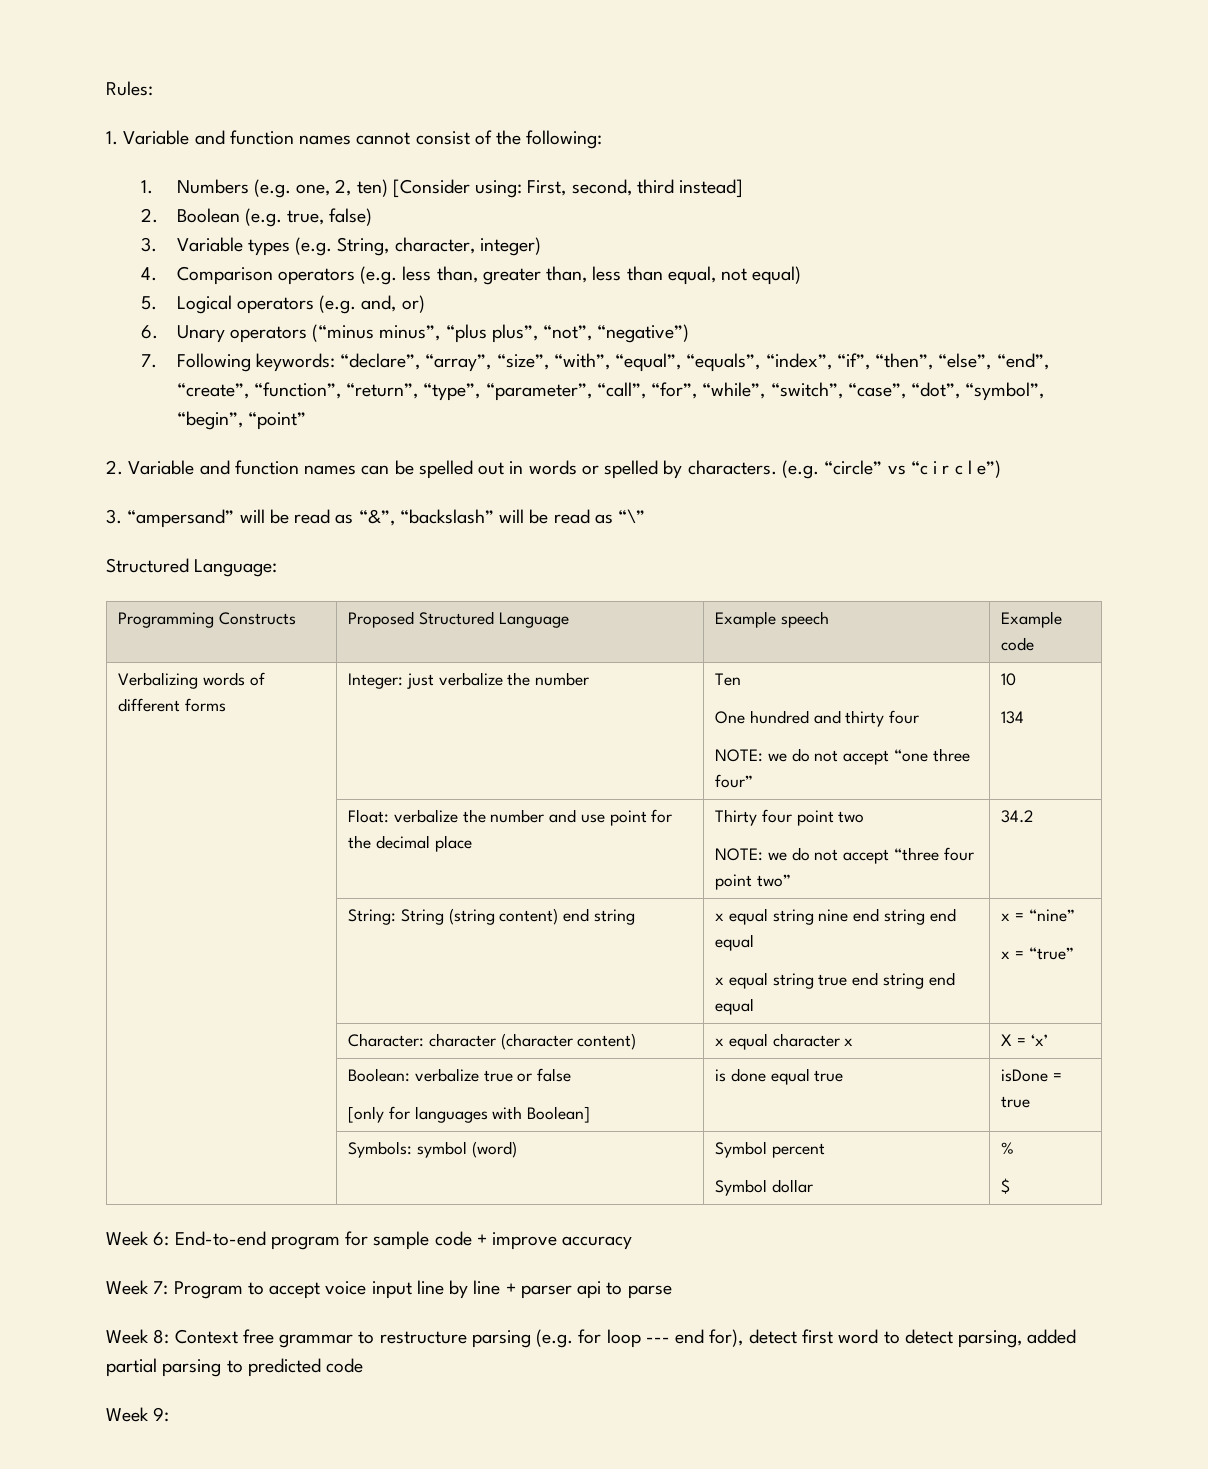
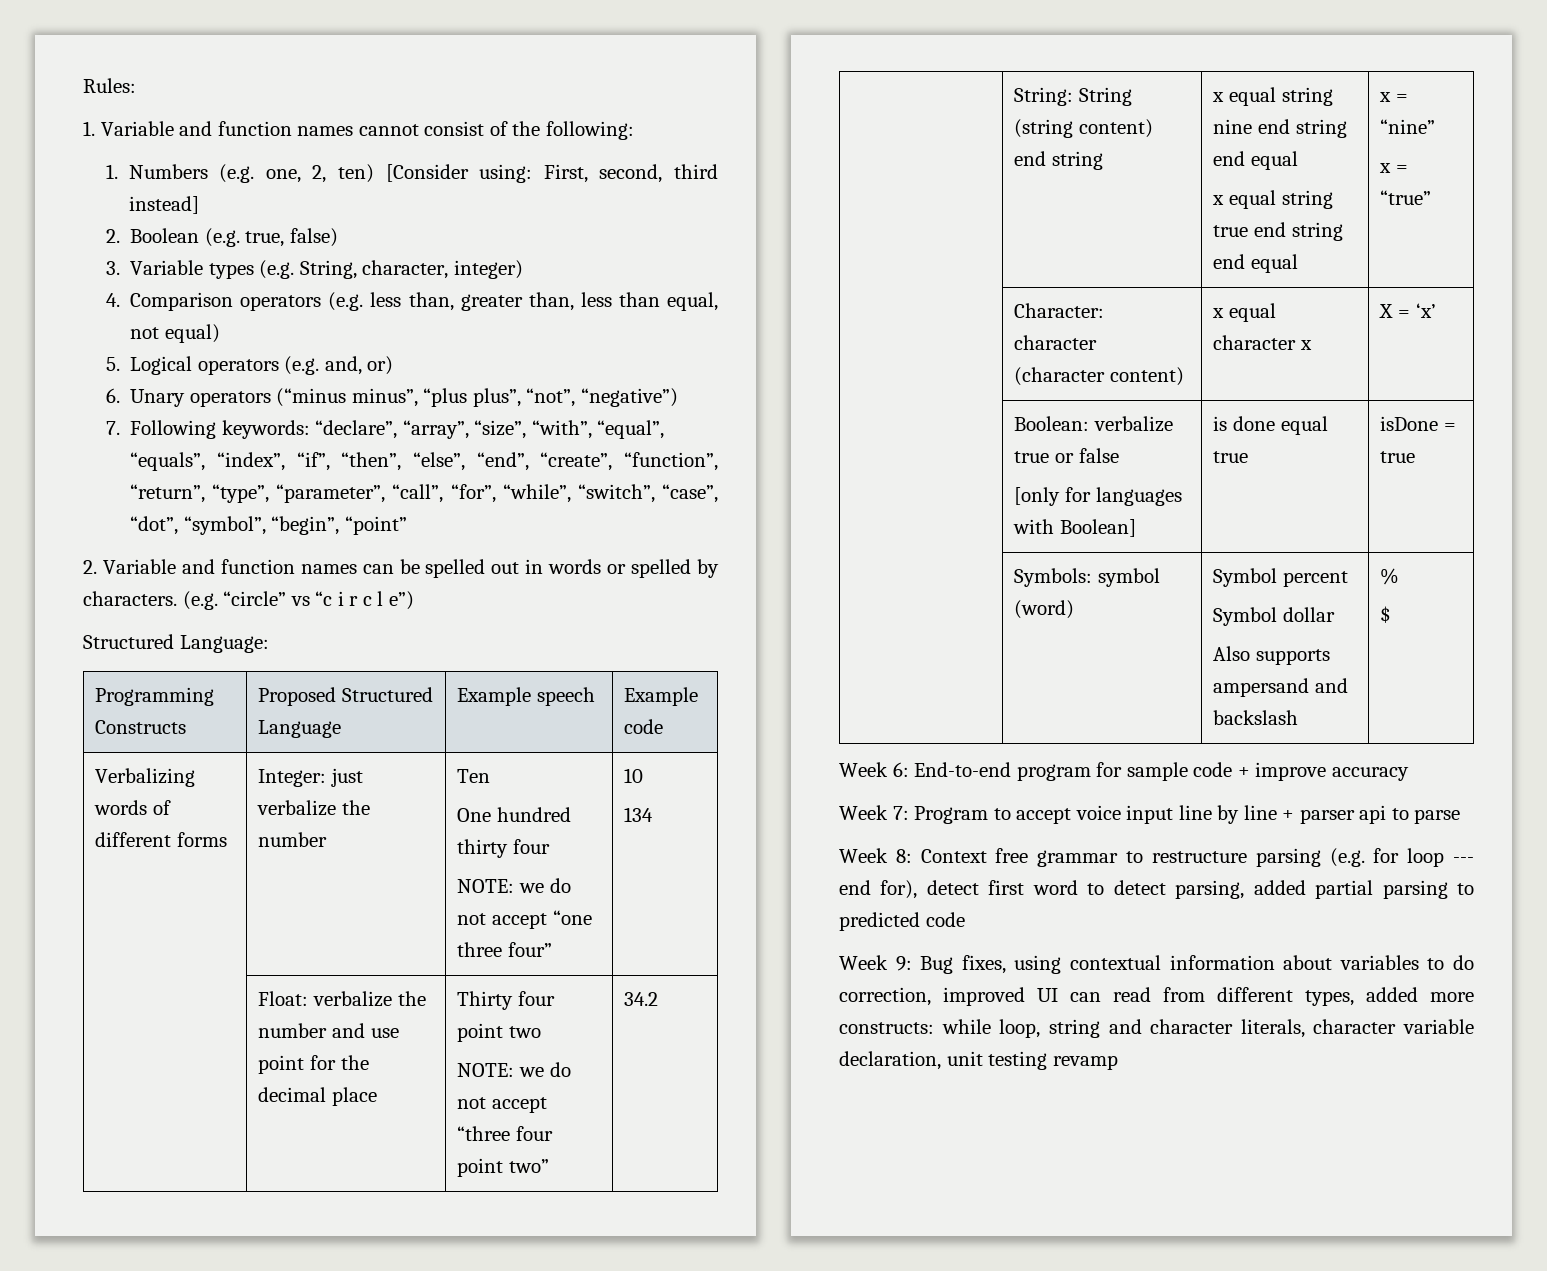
[106,509,646,528] // 3. “ampersand” will be read as “&”, “backslash” will be read as “\” -> (414, 600) none
[813,710,841,724] and -> (572, 814) none
(813, 1186) none -> [1213,646,1331,665] [1213,678,1349,697] [1213,710,1299,725] // Also supports ampersand and backslash
(170, 1414) none -> [920,955,1474,974] [839,987,1474,1006] [839,1019,1474,1038] [839,1051,1118,1070] Bug fixes, using contextual information about variables to do correction, improved UI can read from different types, added more constructs: while loop, string and character literals, character variable declaration, unit testing revamp

